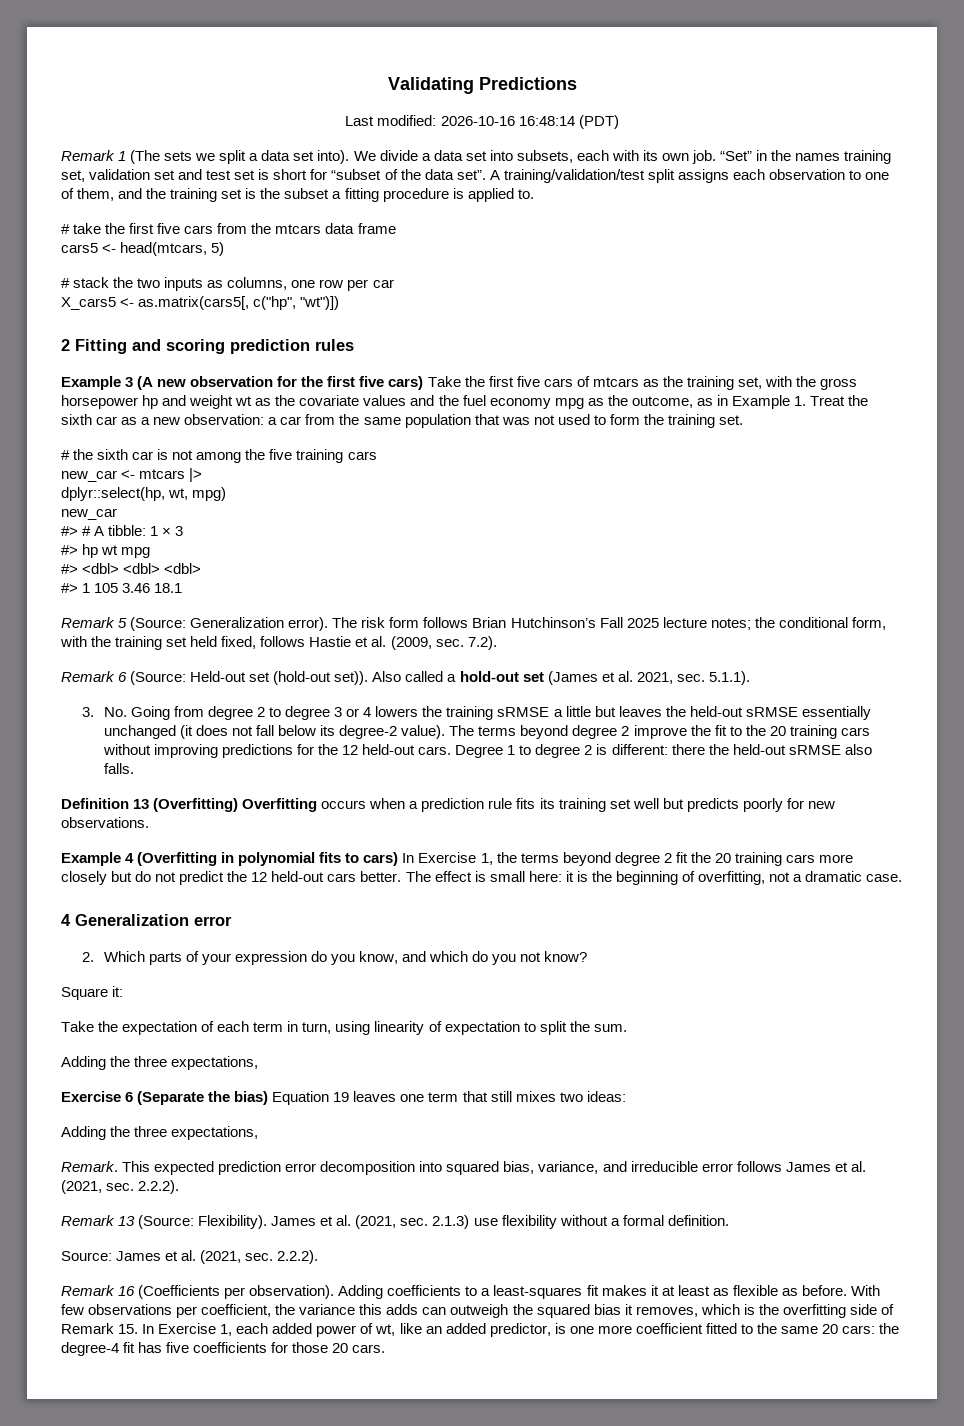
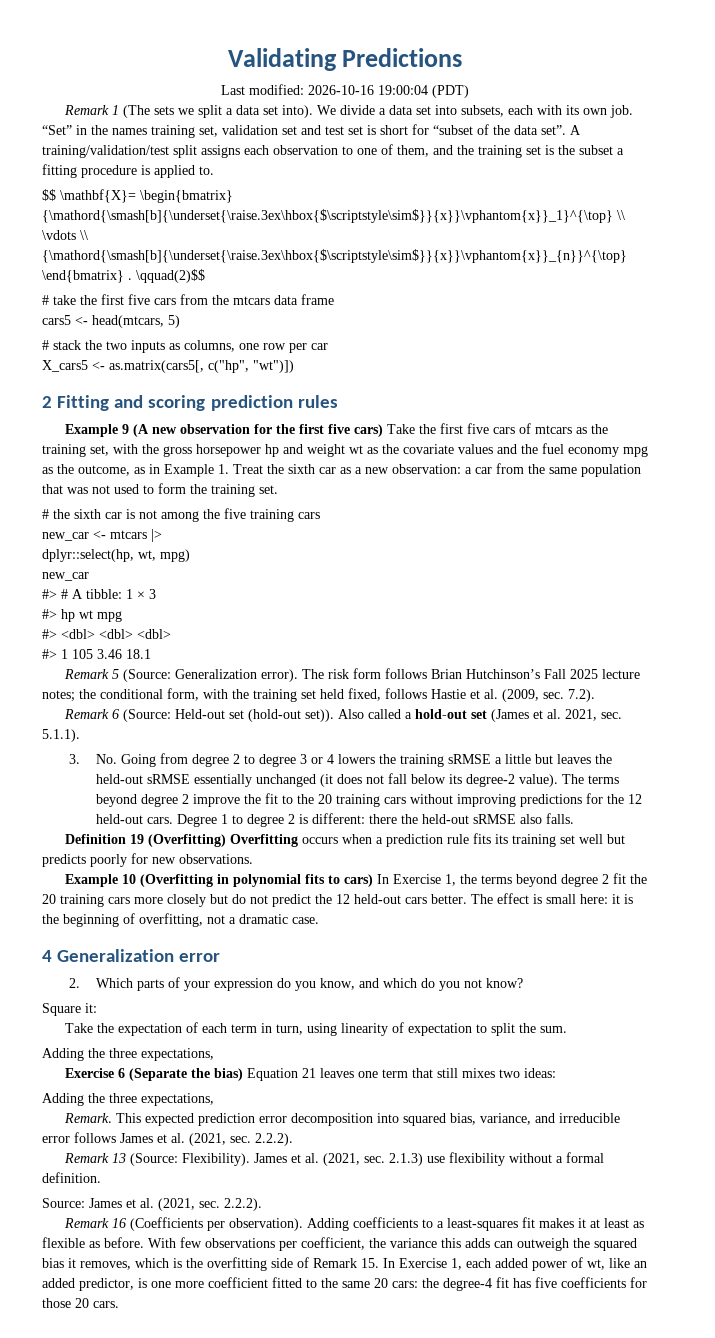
[518,116,575,126] 16:48:14 -> [378,85,428,95] 19:00:04
(534, 194) none -> [42,189,233,203] [42,209,625,223] [42,230,88,240] [42,249,627,263] [42,269,205,283] // $$ \mathbf{X}= \begin{bmatrix} {\mathord{\smash[b]{\underset{\raise.3ex\hbox{$\scriptstyle\sim$}}{x}}\vphantom{x}}_1}^{\top} \\ \vdots \\ {\mathord{\smash[b]{\underset{\raise.3ex\hbox{$\scriptstyle\sim$}}{x}}\vphantom{x}}_{n}}^{\top} \end{bmatrix} . \qquad(2)$$
[125,377,134,387] 3 -> [122,424,130,434] 9
[133,799,150,809] 13 -> [130,834,145,844] 19
[125,853,135,863] 4 -> [122,874,137,884] 10
[333,1092,350,1102] 19 -> [302,1068,317,1078] 21

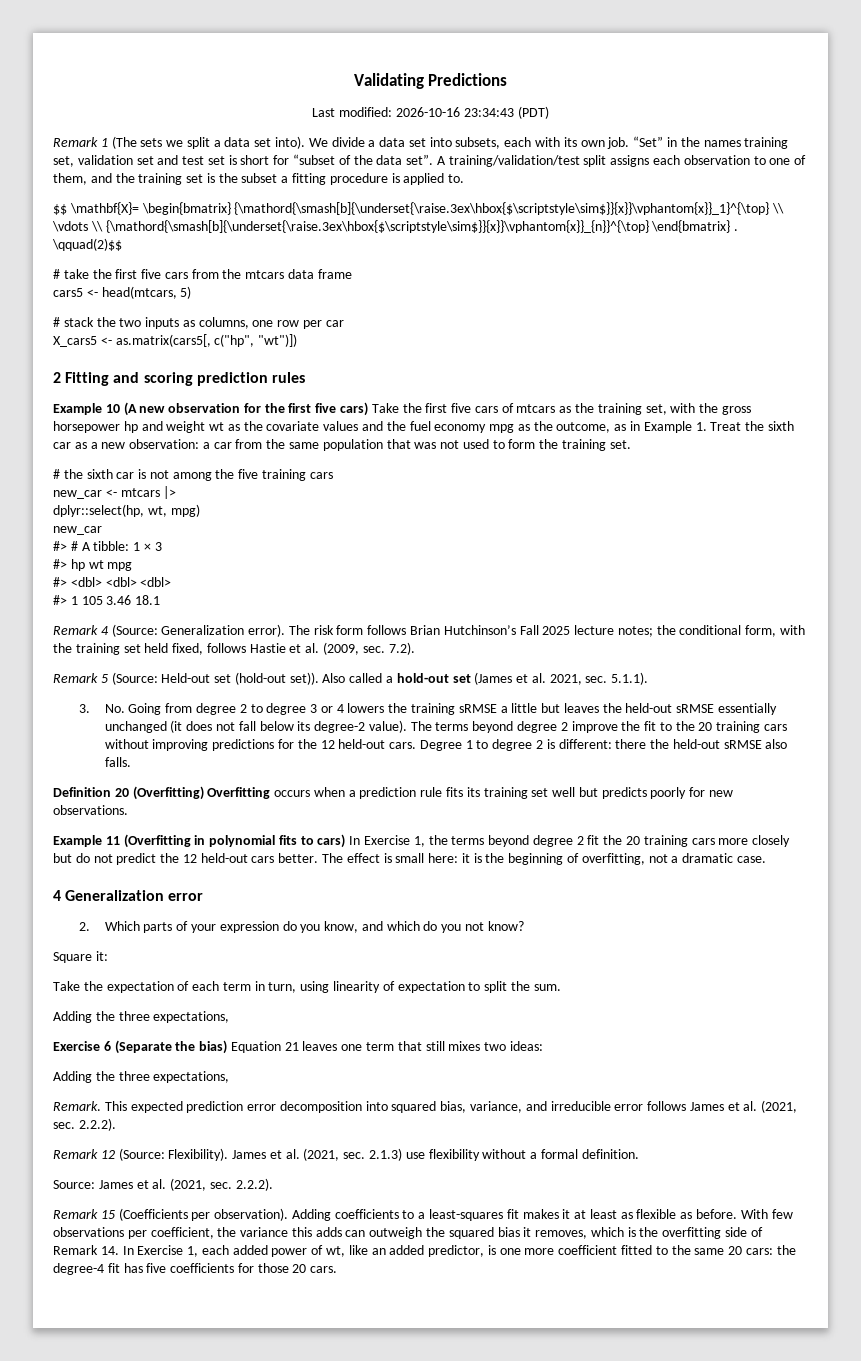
[378,85,428,95] 19:00:04 -> [463,108,514,117] 23:34:43
[122,424,130,434] 9 -> [105,404,120,413] 10
[112,669,120,679] 5 -> [100,626,109,635] 4
[112,709,120,719] 6 -> [100,674,108,683] 5
[130,834,145,844] 19 -> [114,788,129,797] 20
[122,874,137,884] 10 -> [105,836,120,845] 11
[112,1153,127,1163] 13 -> [100,1150,115,1159] 12
[112,1218,127,1228] 16 -> [100,1210,115,1219] 15
[361,1258,379,1268] 15. -> [100,1246,119,1255] 14.

